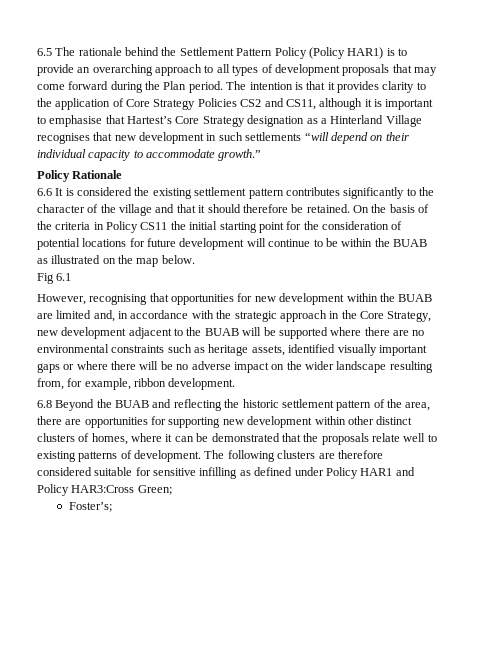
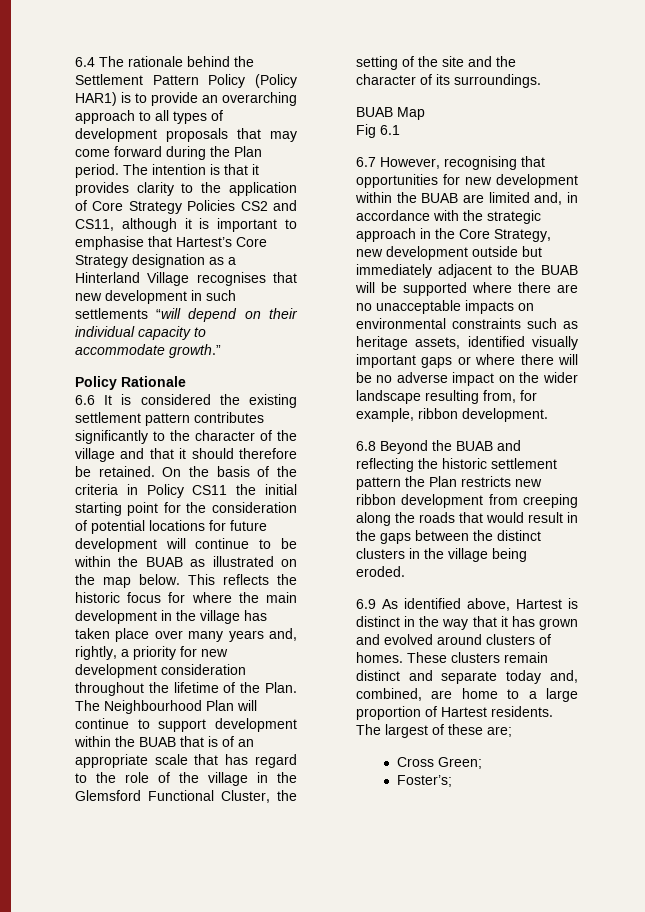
[36,48,52,56] 6.5 -> [74,57,95,67] 6.4
(195, 259) none -> [187,574,297,585] [74,592,297,603] [74,610,267,624] [74,628,297,642] [74,646,228,660] [74,664,246,678] [74,682,297,696] [74,700,257,714] [74,718,297,732] [73,736,254,747] [74,754,297,768] [74,772,298,786] [74,790,297,803] [355,56,516,70] [355,74,541,88] [355,107,425,120] This reflects the historic focus for where the main development in the village has taken place over many years and, rightly, a priority for new development consideration throughout the lifetime of the Plan. The Neighbourhood Plan will continue to support development within the BUAB that is of an appropriate scale that has regard to the role of the village in the Glemsford Functional Cluster, the setting of the site and the character of its surroundings. // BUAB Map
(72, 277) none -> [355,157,376,167] 6.7
(127, 333) none -> [471,246,542,257] [355,264,432,278] outside but immediately
(425, 333) none -> [375,300,534,314] unacceptable impacts on
[373,399,431,411] [36,416,413,428] [36,433,437,445] [36,450,383,462] [36,467,415,479] [36,484,135,496] of the area, there are opportunities for supporting new development within other distinct clusters of homes, where it can be demonstrated that the proposals relate well to existing patterns of development. The following clusters are therefore considered suitable for sensitive infilling as defined under Policy HAR1 and Policy HAR3:Cross -> [404,476,542,487] [355,494,578,508] [355,512,578,526] [355,530,541,544] [355,548,527,562] [355,566,405,577] [355,598,578,611] [355,616,578,630] [355,634,551,645] [355,652,548,663] [355,670,578,684] [355,688,578,702] [355,706,553,720] [355,724,512,738] [397,757,435,767] the Plan restricts new ribbon development from creeping along the roads that would result in the gaps between the distinct clusters in the village being eroded. // 6.9 As identified above, Hartest is distinct in the way that it has grown and evolved around clusters of homes. These clusters remain distinct and separate today and, combined, are home to a large proportion of Hartest residents. The largest of these are; // Cross

